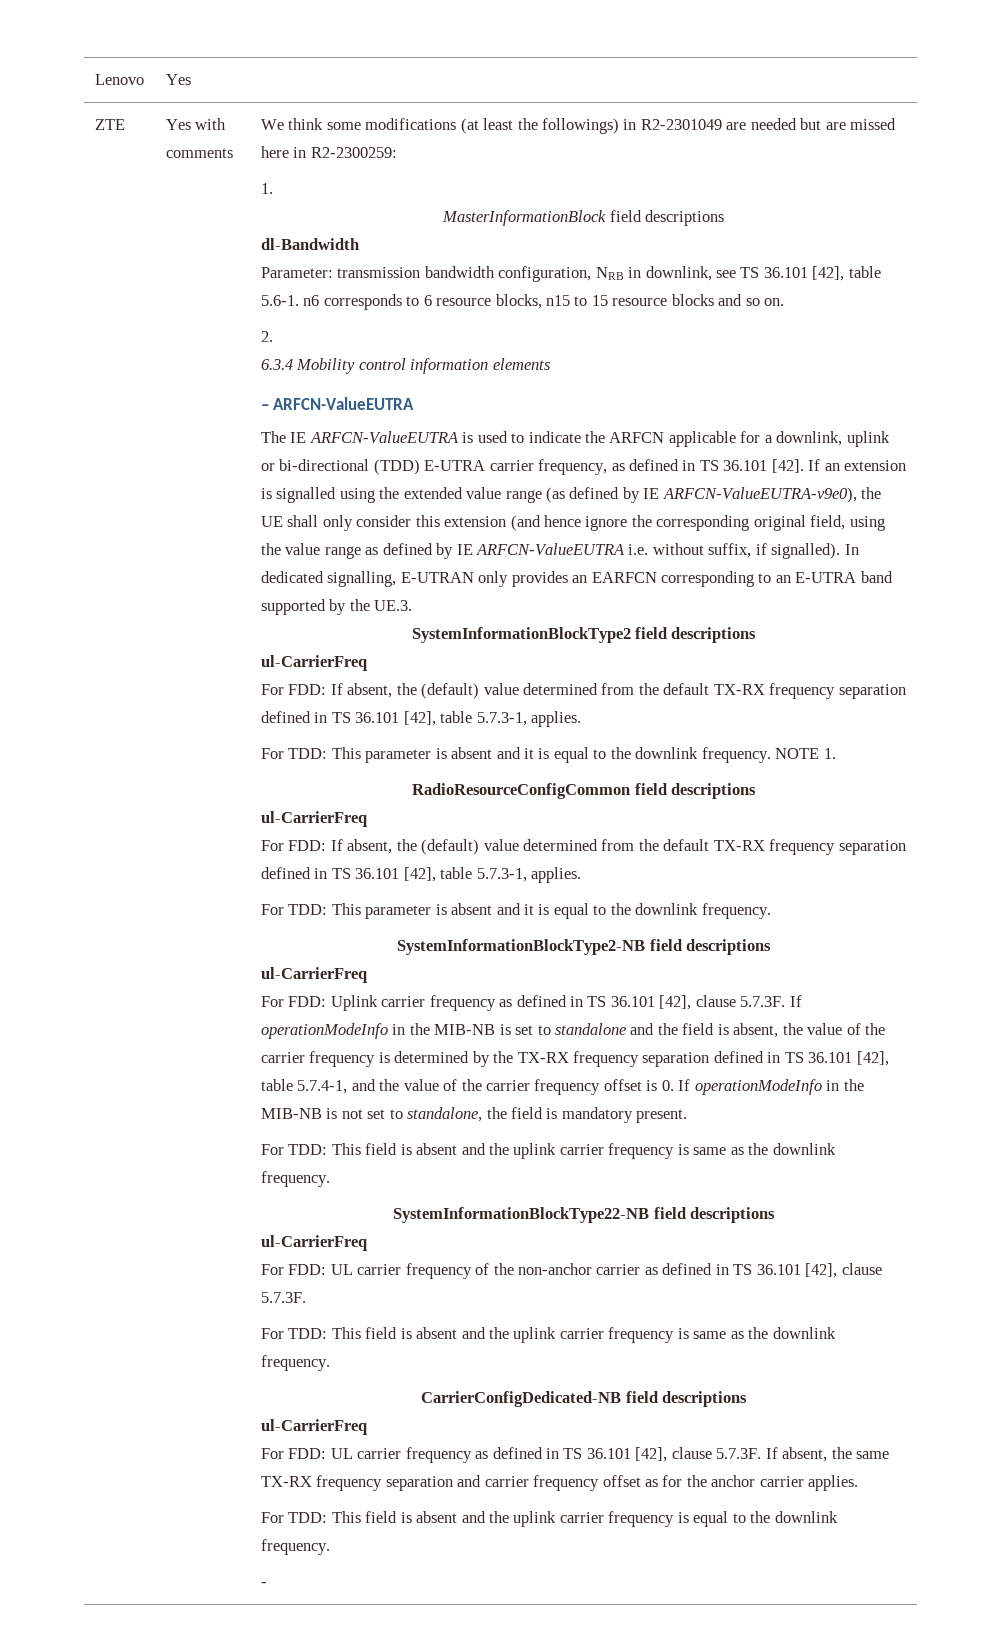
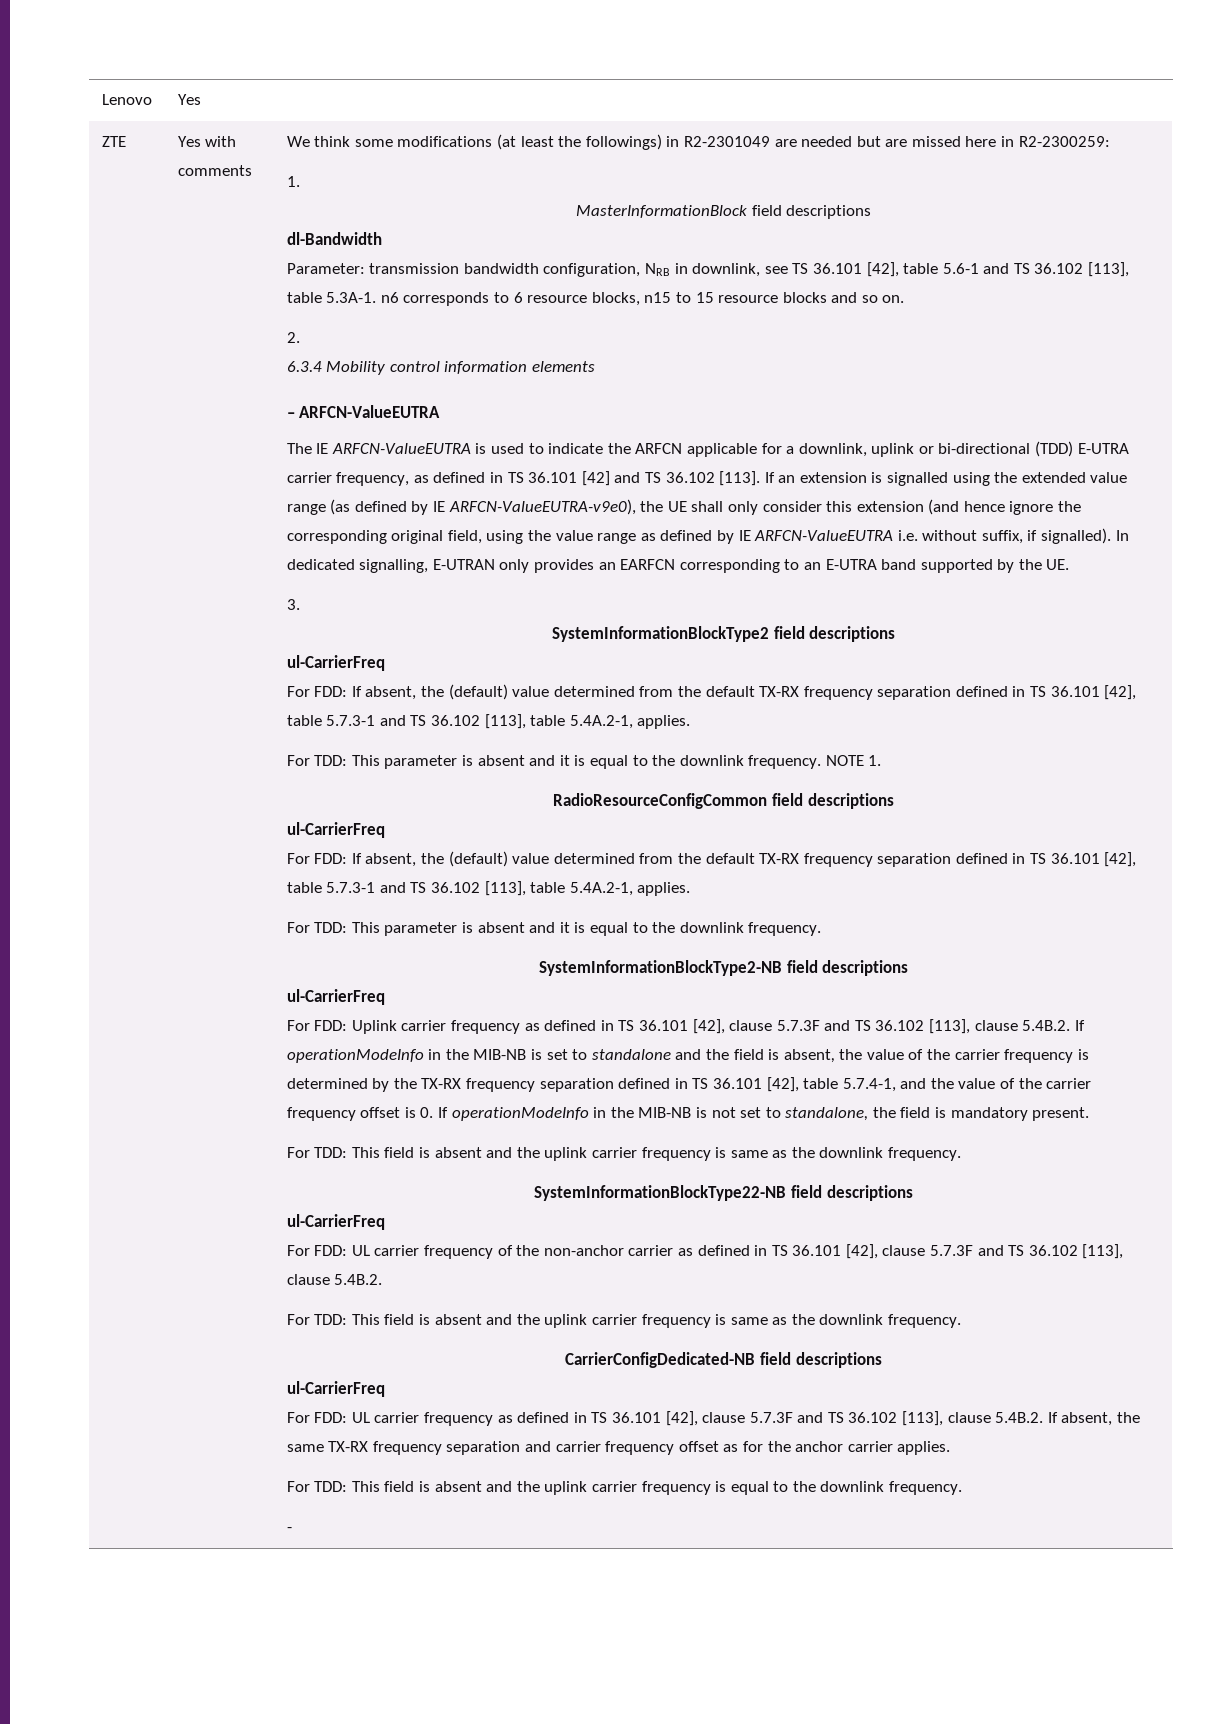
[260,295,299,306] 5.6-1. -> [942,262,1130,277] [286,292,377,303] 5.6-1 and TS 36.102 [113], table 5.3A-1.
[771,459,804,473] [42]. -> [581,471,761,486] [42] and TS 36.102 [113].
[374,600,413,611] UE.3. -> [1046,559,1070,570] [286,599,300,610] UE. // 3.
[476,712,527,726] 5.7.3-1, -> [326,714,633,729] 5.7.3-1 and TS 36.102 [113], table 5.4A.2-1,
[476,868,527,882] 5.7.3-1, -> [326,881,633,896] 5.7.3-1 and TS 36.102 [113], table 5.4A.2-1,
[740,996,786,1007] 5.7.3F. -> [776,1019,1071,1034] 5.7.3F and TS 36.102 [113], clause 5.4B.2.
[260,1292,306,1303] 5.7.3F. -> [930,1244,1124,1259] [286,1274,383,1285] 5.7.3F and TS 36.102 [113], clause 5.4B.2.
[716,1448,762,1459] 5.7.3F. -> [749,1411,1044,1426] 5.7.3F and TS 36.102 [113], clause 5.4B.2.

